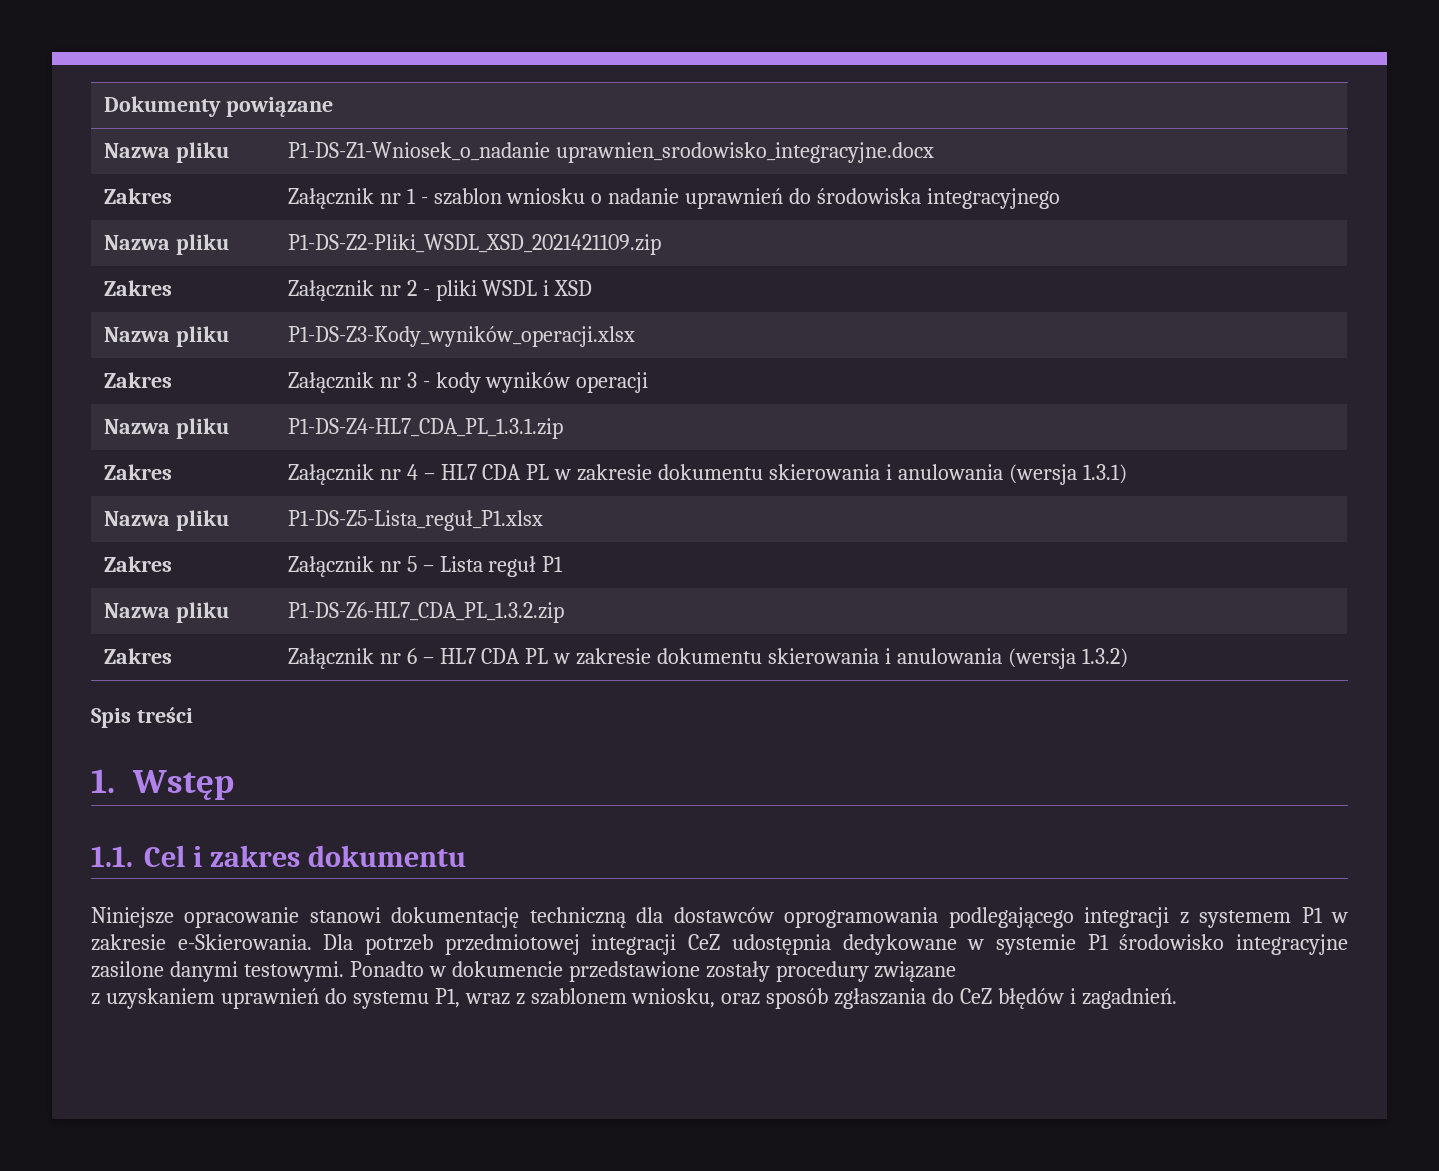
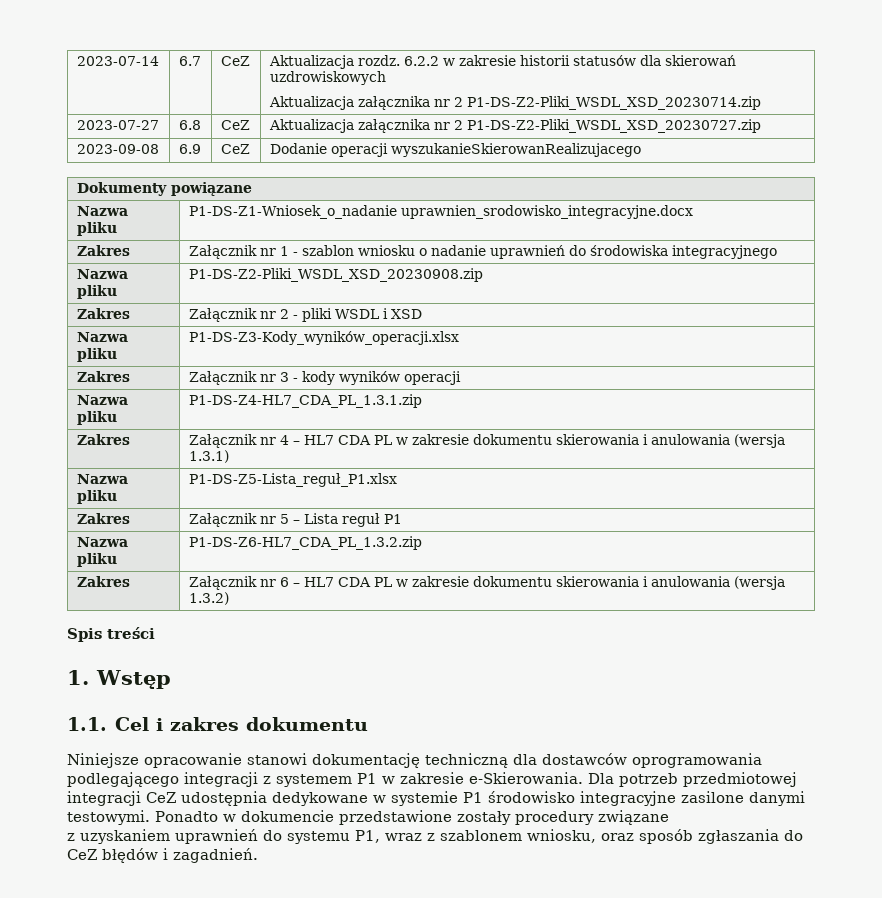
(103, 106) none -> [76,56,159,66] [178,56,201,66] [220,56,250,66] [268,55,736,69] [269,71,386,85] [268,96,761,110] [76,120,159,130] [178,120,201,130] [220,120,250,130] [268,119,761,133] [76,144,159,154] [178,144,201,154] [220,144,250,154] [269,143,641,157] 2023-07-14 | 6.7 | CeZ | Aktualizacja rozdz. 6.2.2 w zakresie historii statusów dla skierowań uzdrowiskowych // Aktualizacja załącznika nr 2 P1-DS-Z2-Pliki_WSDL_XSD_20230714.zip // 2023-07-27 | 6.8 | CeZ | Aktualizacja załącznika nr 2 P1-DS-Z2-Pliki_WSDL_XSD_20230727.zip // 2023-09-08 | 6.9 | CeZ | Dodanie operacji wyszukanieSkierowanRealizujacego //
[287,234,661,255] P1-DS-Z2-Pliki_WSDL_XSD_2021421109.zip -> [188,268,483,282] P1-DS-Z2-Pliki_WSDL_XSD_20230908.zip

